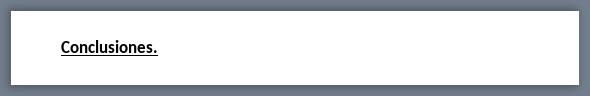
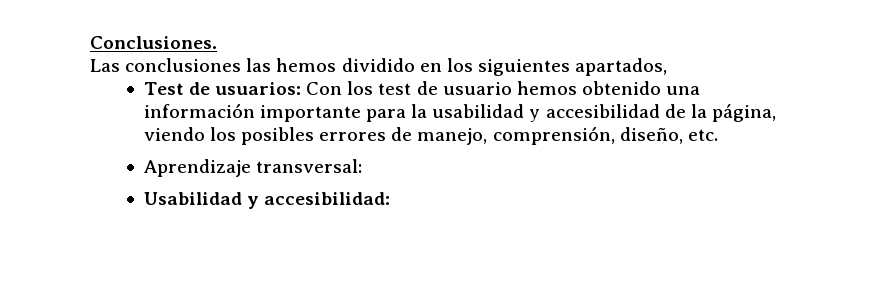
(158, 46) none -> [90,58,668,76] [143,81,701,95] [143,103,776,122] [143,126,718,145] [143,159,362,177] [143,192,391,209] // Las conclusiones las hemos dividido en los siguientes apartados, // Test de usuarios: Con los test de usuario hemos obtenido una información importante para la usabilidad y accesibilidad de la página, viendo los posibles errores de manejo, comprensión, diseño, etc. // Aprendizaje transversal: // Usabilidad y accesibilidad:

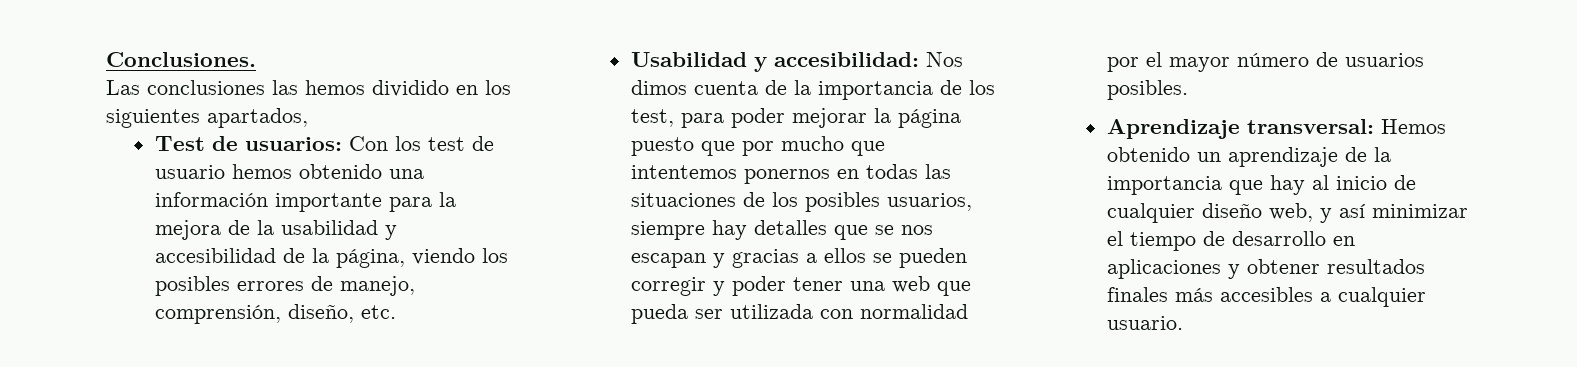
(428, 111) none -> [154,220,274,240] mejora de la
[143,159,362,177] // Aprendizaje transversal: -> (396, 312) none
(391, 198) none -> [925,52,963,67] [630,80,995,100] [630,108,961,128] [630,136,885,156] [630,164,951,184] [630,192,972,212] [630,220,933,240] [630,248,967,268] [630,276,971,296] [630,304,968,324] [1106,52,1424,72] [1106,80,1188,100] [1106,119,1446,139] [1106,147,1391,167] [1106,175,1416,195] [1106,203,1468,223] [1106,231,1355,251] [1106,259,1425,279] [1106,287,1426,307] [1106,316,1183,330] Nos dimos cuenta de la importancia de los test, para poder mejorar la página puesto que por mucho que intentemos ponernos en todas las situaciones de los posibles usuarios, siempre hay detalles que se nos escapan y gracias a ellos se pueden corregir y poder tener una web que pueda ser utilizada con normalidad por el mayor número de usuarios posibles. // Aprendizaje transversal: Hemos obtenido un aprendizaje de la importancia que hay al inicio de cualquier diseño web, y así minimizar el tiempo de desarrollo en aplicaciones y obtener resultados finales más accesibles a cualquier usuario.

